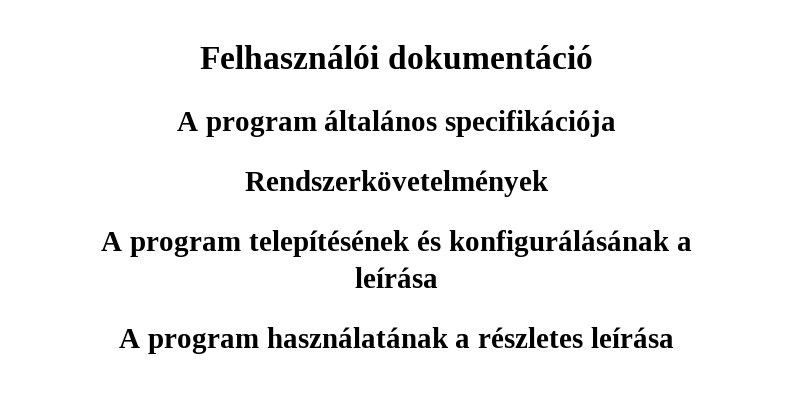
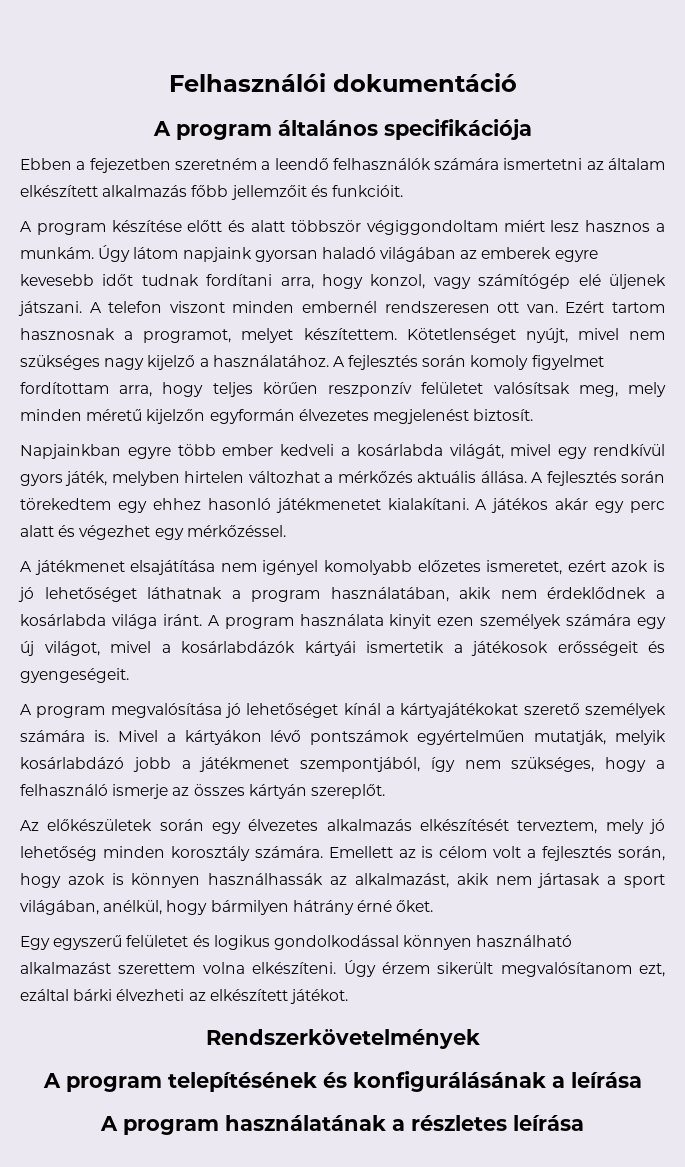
(617, 123) none -> [20,158,665,173] [20,185,403,200] [20,220,666,235] [20,245,598,262] [20,274,666,289] [18,301,666,316] [20,328,665,343] [20,355,604,370] [20,382,666,397] [20,409,534,424] [20,444,665,459] [20,471,665,486] [20,498,665,513] [20,525,286,540] [20,560,666,575] [18,587,665,602] [20,614,666,629] [20,641,665,656] [20,668,129,683] [20,703,666,718] [20,730,667,745] [20,757,665,772] [20,784,385,799] [20,819,665,834] [20,846,666,861] [20,873,666,888] [20,900,434,915] [20,935,573,950] [20,960,665,977] [20,989,348,1004] // Ebben a fejezetben szeretném a leendő felhasználók számára ismertetni az általam elkészített alkalmazás főbb jellemzőit és funkcióit. // A program készítése előtt és alatt többször végiggondoltam miért lesz hasznos a munkám. Úgy látom napjaink gyorsan haladó világában az emberek egyre kevesebb időt tudnak fordítani arra, hogy konzol, vagy számítógép elé üljenek játszani. A telefon viszont minden embernél rendszeresen ott van. Ezért tartom hasznosnak a programot, melyet készítettem. Kötetlenséget nyújt, mivel nem szükséges nagy kijelző a használatához. A fejlesztés során komoly figyelmet fordítottam arra, hogy teljes körűen reszponzív felületet valósítsak meg, mely minden méretű kijelzőn egyformán élvezetes megjelenést biztosít. // Napjainkban egyre több ember kedveli a kosárlabda világát, mivel egy rendkívül gyors játék, melyben hirtelen változhat a mérkőzés aktuális állása. A fejlesztés során törekedtem egy ehhez hasonló játékmenetet kialakítani. A játékos akár egy perc alatt és végezhet egy mérkőzéssel. // A játékmenet elsajátítása nem igényel komolyabb előzetes ismeretet, ezért azok is jó lehetőséget láthatnak a program használatában, akik nem érdeklődnek a kosárlabda világa iránt. A program használata kinyit ezen személyek számára egy új világot, mivel a kosárlabdázók kártyái ismertetik a játékosok erősségeit és gyengeségeit. // A program megvalósítása jó lehetőséget kínál a kártyajátékokat szerető személyek számára is. Mivel a kártyákon lévő pontszámok egyértelműen mutatják, melyik kosárlabdázó jobb a játékmenet szempontjából, így nem szükséges, hogy a felhasználó ismerje az összes kártyán szereplőt. // Az előkészületek során egy élvezetes alkalmazás elkészítését terveztem, mely jó lehetőség minden korosztály számára. Emellett az is célom volt a fejlesztés során, hogy azok is könnyen használhassák az alkalmazást, akik nem jártasak a sport világában, anélkül, hogy bármilyen hátrány érné őket. // Egy egyszerű felületet és logikus gondolkodással könnyen használható alkalmazást szerettem volna elkészíteni. Úgy érzem sikerült megvalósítanom ezt, ezáltal bárki élvezheti az elkészített játékot.

